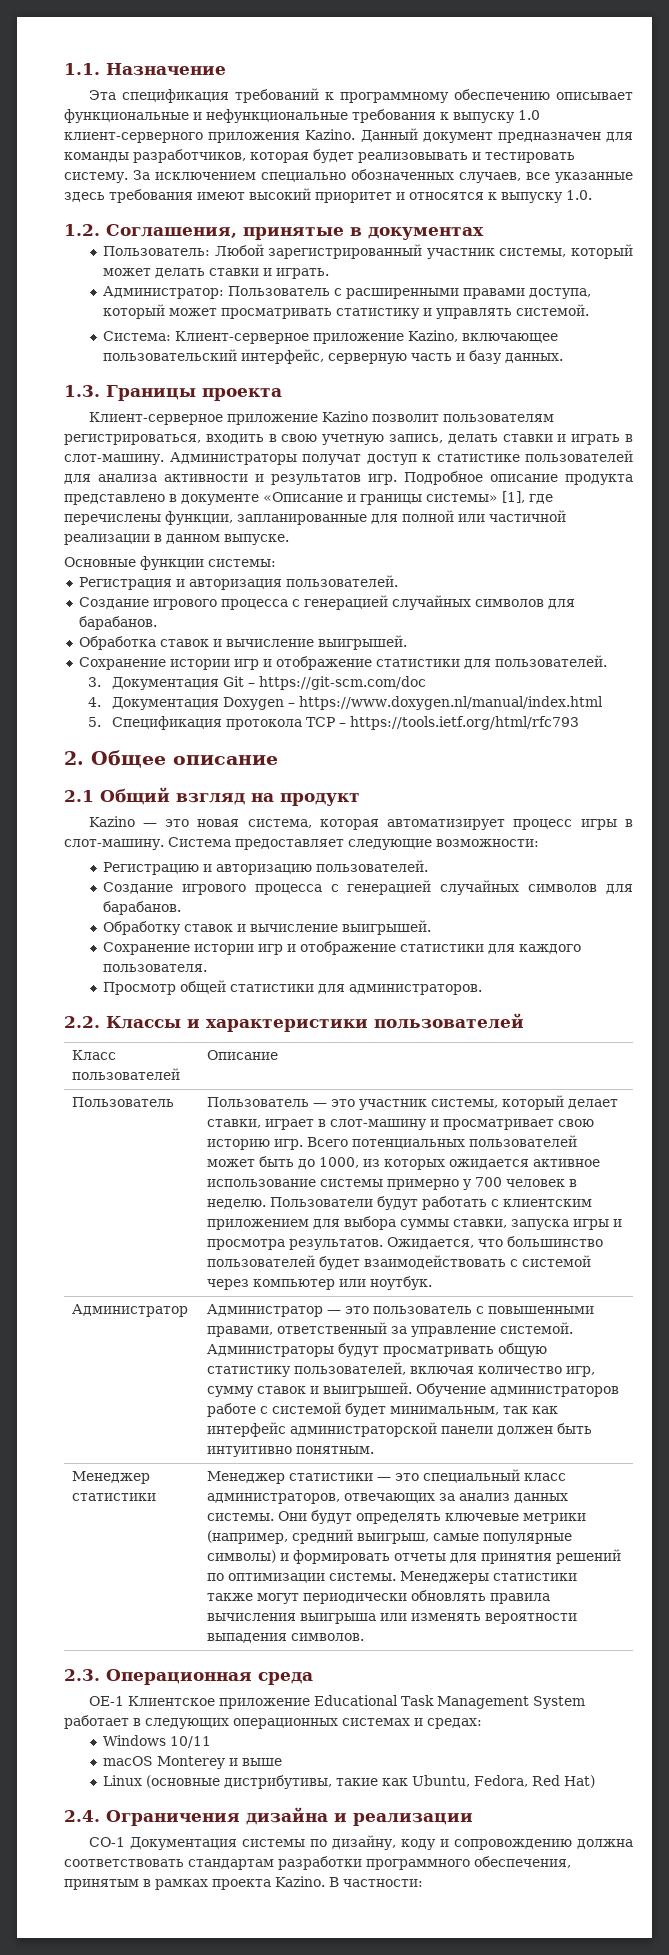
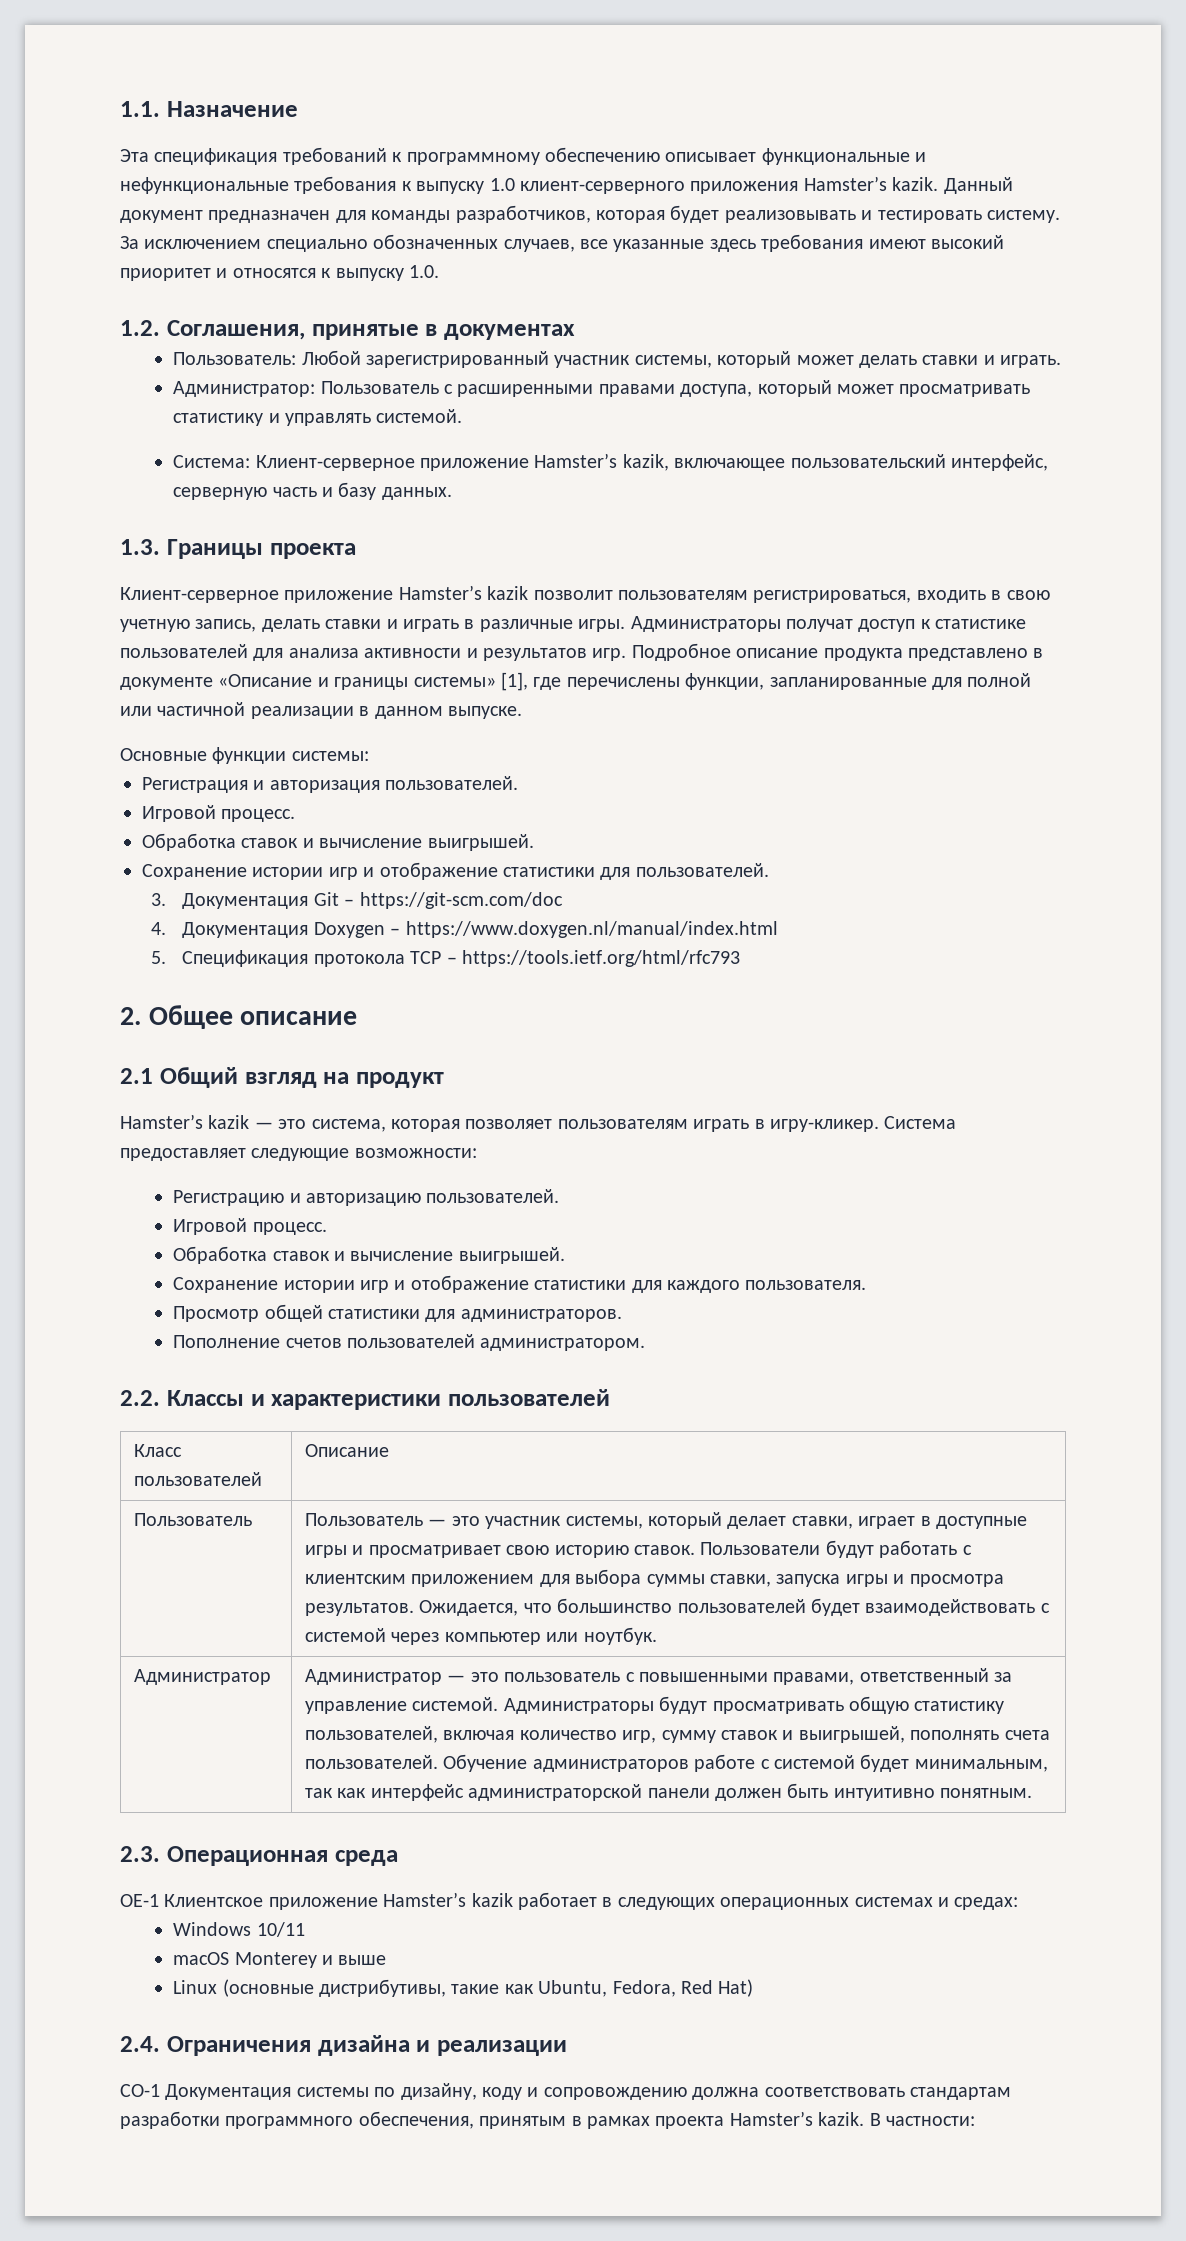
[305,129,356,140] Kazino. -> [803,176,939,191] Hamster’s kazik.
[407,330,458,342] Kazino, -> [534,453,669,471] Hamster’s kazik,
[321,411,368,422] Kazino -> [398,585,529,600] Hamster’s kazik
[64,454,164,465] слот-машину. -> [479,619,626,632] различные игры.
[78,595,575,610] [78,616,157,630] Создание игрового процесса с генерацией случайных символов для барабанов. -> [142,805,296,822] Игровой процесс.
[88,816,240,827] Kazino — это новая -> [120,1114,307,1129] Hamster’s kazik — это
[387,819,633,830] [64,839,164,850] автоматизирует процесс игры в слот-машину. -> [465,1119,879,1132] позволяет пользователям играть в игру-кликер.
[102,880,633,895] [102,901,181,915] [102,921,181,935] Создание игрового процесса с генерацией случайных символов для барабанов. // Обработку -> [173,1218,327,1235] [173,1246,268,1264] Игровой процесс. // Обработка
(482, 989) none -> [173,1334,646,1351] // Пополнение счетов пользователей администратором.
[330,1119,428,1130] слот-машину -> [936,1516,1028,1529] [305,1545,348,1558] доступные игры
[274,1135,578,1150] [207,1156,601,1170] [207,1177,578,1190] [207,1199,267,1209] игр. Всего потенциальных пользователей может быть до 1000, из которых ожидается активное использование системы примерно у 700 человек в неделю. -> [634,1545,696,1555] ставок.
[323,1382,413,1397] выигрышей. -> [798,1726,1050,1743] [305,1755,439,1769] выигрышей, пополнять счета пользователей.
[72,1471,151,1484] [72,1493,157,1501] [207,1469,567,1484] [207,1493,569,1504] [207,1510,587,1524] [207,1529,573,1544] [207,1549,622,1564] [207,1571,578,1584] [207,1590,551,1604] [207,1613,578,1624] [207,1633,365,1643] // Менеджер статистики | Менеджер статистики — это специальный класс администраторов, отвечающих за анализ данных системы. Они будут определять ключевые метрики (например, средний выигрыш, самые популярные символы) и формировать отчеты для принятия решений по оптимизации системы. Менеджеры статистики также могут периодически обновлять правила вычисления выигрыша или изменять вероятности выпадения символов. -> (1033, 1793) none
[313,1695,585,1709] Educational Task Management System -> [383,1892,513,1907] Hamster’s kazik
[275,1876,325,1887] Kazino. -> [729,2111,865,2126] Hamster’s kazik.

